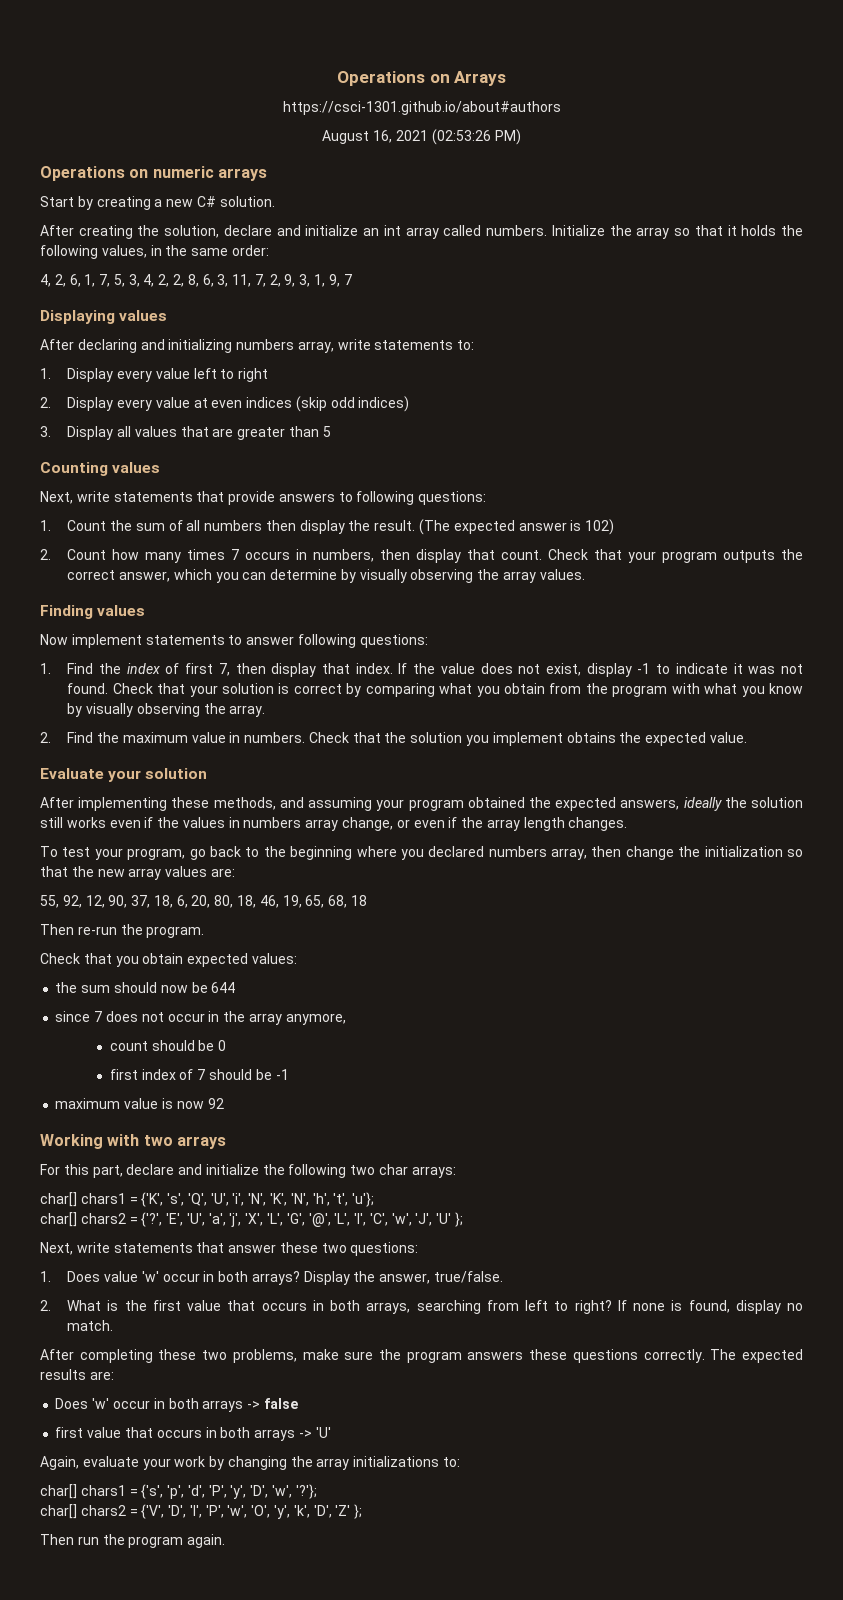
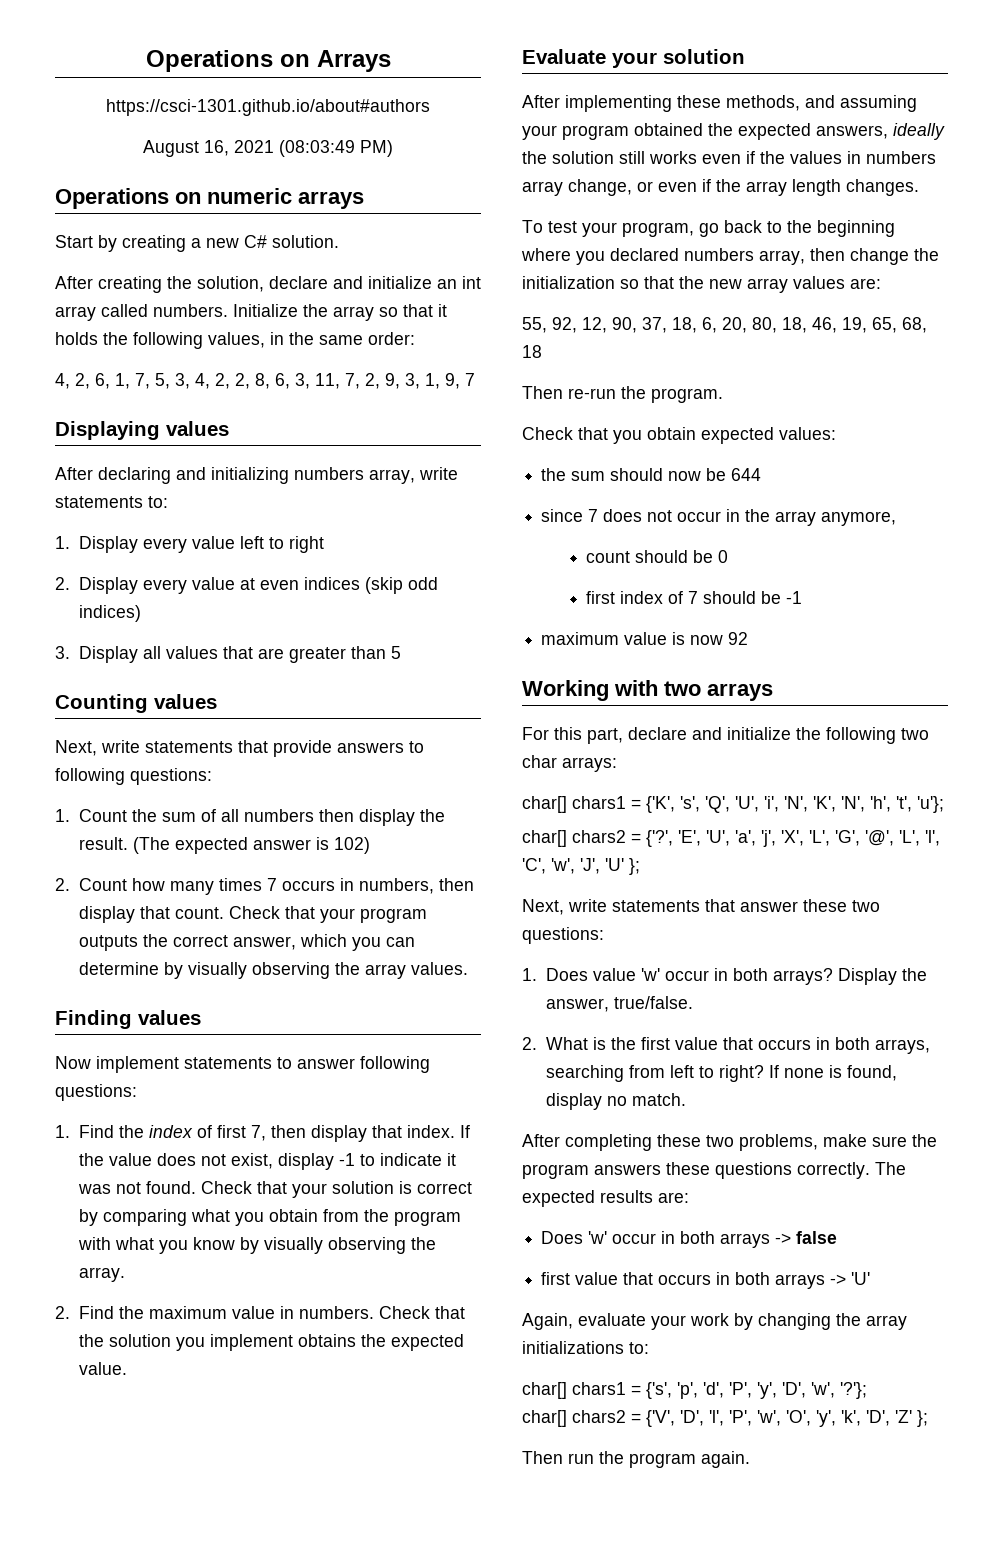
[431,129,491,145] (02:53:26 -> [279,140,355,157] (08:03:49

